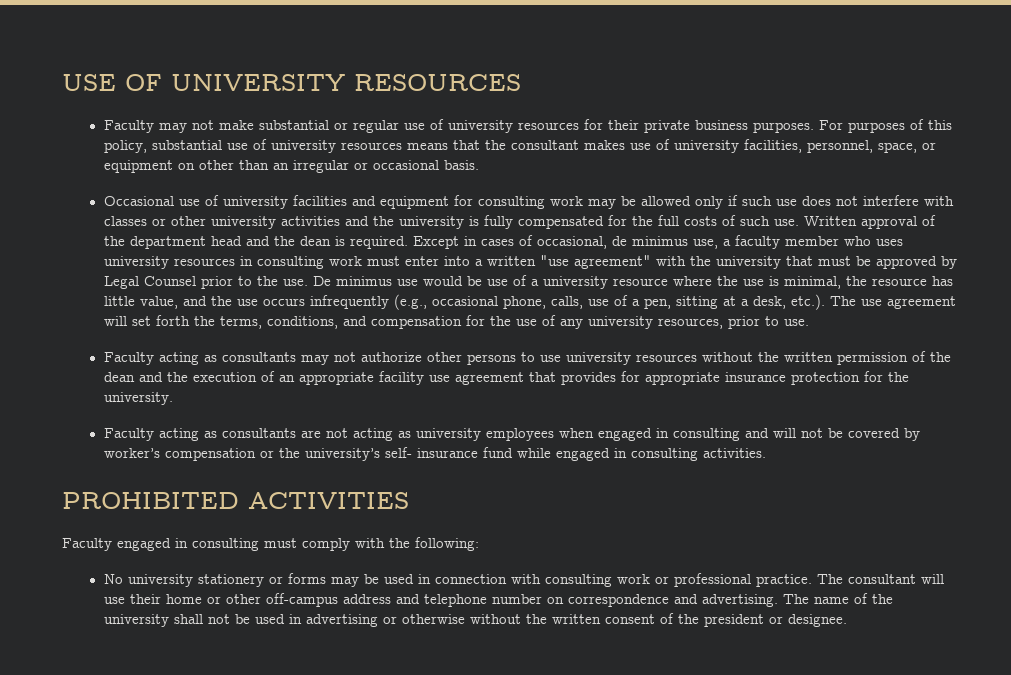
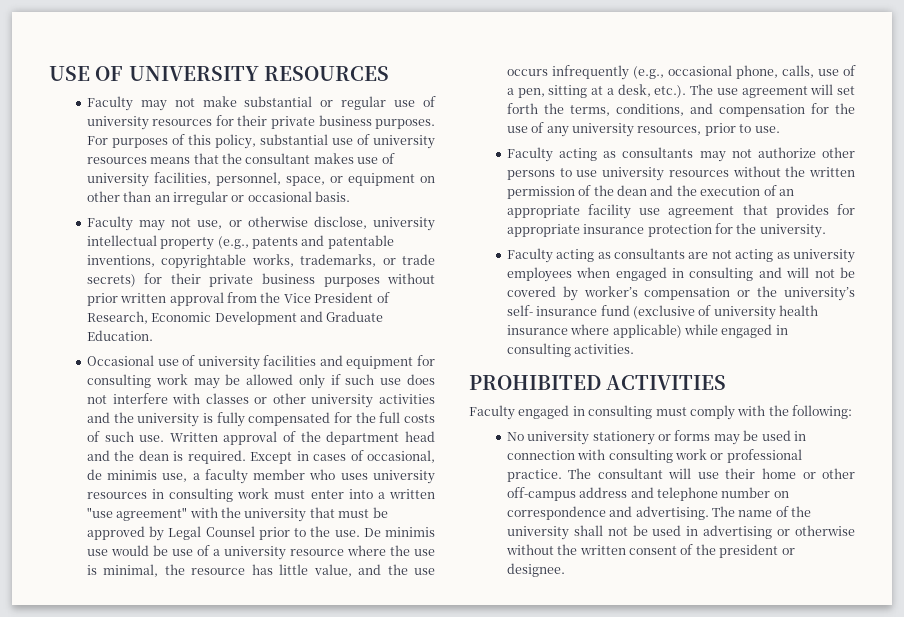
(479, 165) none -> [86,216,435,231] [86,235,394,250] [86,254,436,269] [86,273,435,287] [86,292,390,306] [86,311,384,325] [86,330,153,341] // Faculty may not use, or otherwise disclose, university intellectual property (e.g., patents and patentable inventions, copyrightable works, trademarks, or trade secrets) for their private business purposes without prior written approval from the Vice President of Research, Economic Development and Graduate Education.
[631,236,688,246] minimus -> [107,470,158,480] minimis
[335,276,392,286] minimus -> [384,527,435,537] minimis
(513, 452) none -> [633,305,819,320] [506,324,682,338] (exclusive of university health insurance where applicable)

